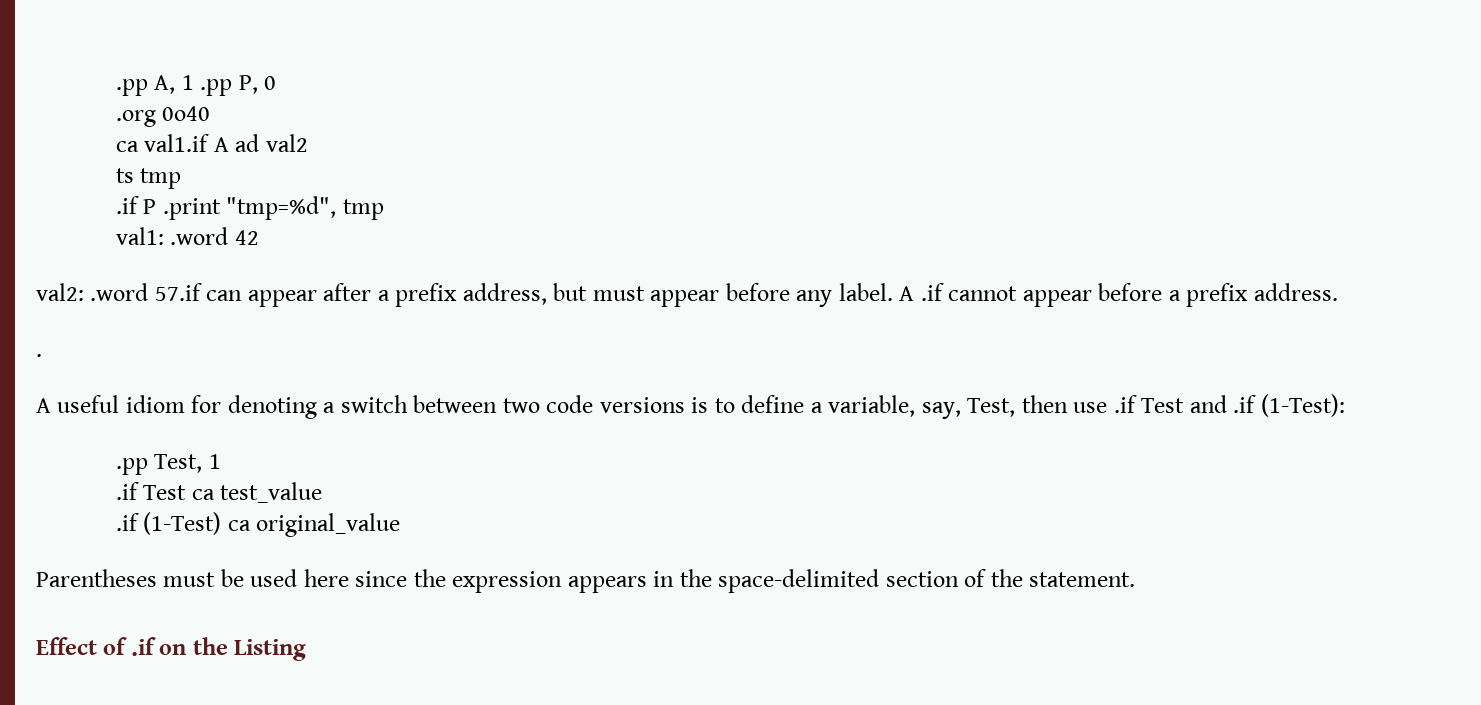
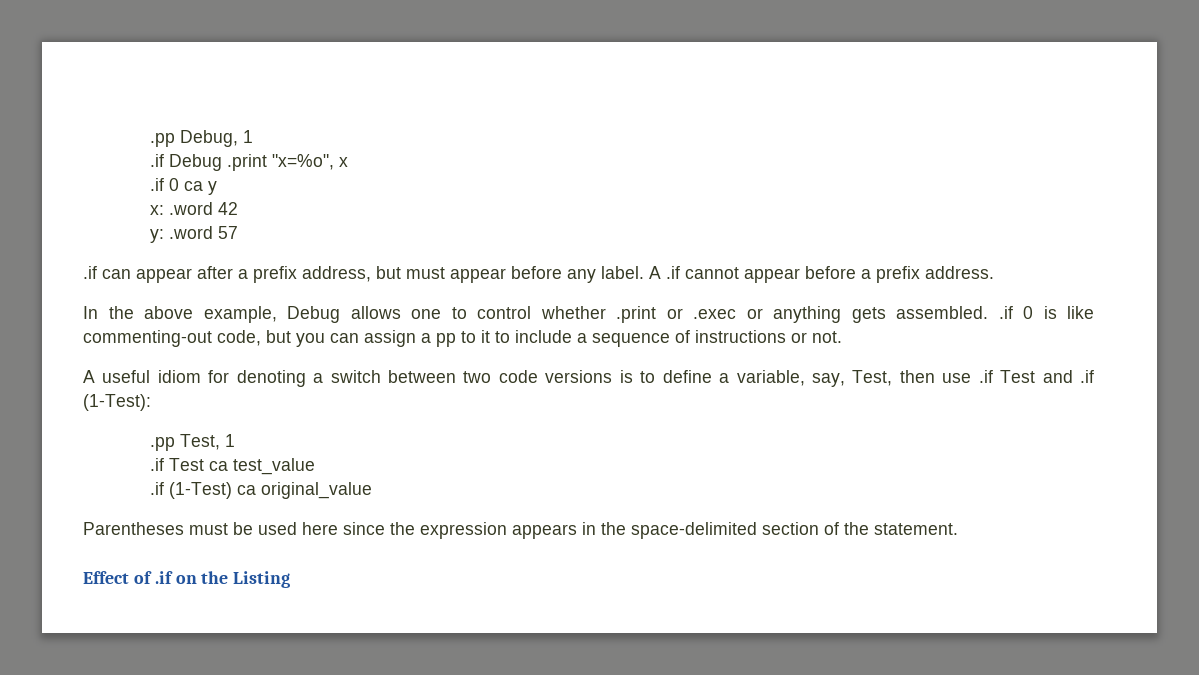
[115,75,277,96] [115,106,211,127] [115,134,308,152] [115,168,182,189] [115,196,384,220] [115,227,259,245] [36,283,202,301] .pp A, 1 .pp P, 0 // .org 0o40 // ca val1.if A ad val2 // ts tmp // .if P .print "tmp=%d", tmp // val1: .word 42 // val2: .word 57.if -> [149,130,253,147] [149,154,348,171] [149,178,217,195] [149,202,238,215] [149,226,238,243] [83,266,97,279] .pp Debug, 1 // .if Debug .print "x=%o", x // .if 0 ca y // x: .word 42 // y: .word 57 // .if
[36,354,42,357] . -> [83,306,1094,323] [83,330,842,347] In the above example, Debug allows one to control whether .print or .exec or anything gets assembled. .if 0 is like commenting-out code, but you can assign a pp to it to include a sequence of instructions or not.

